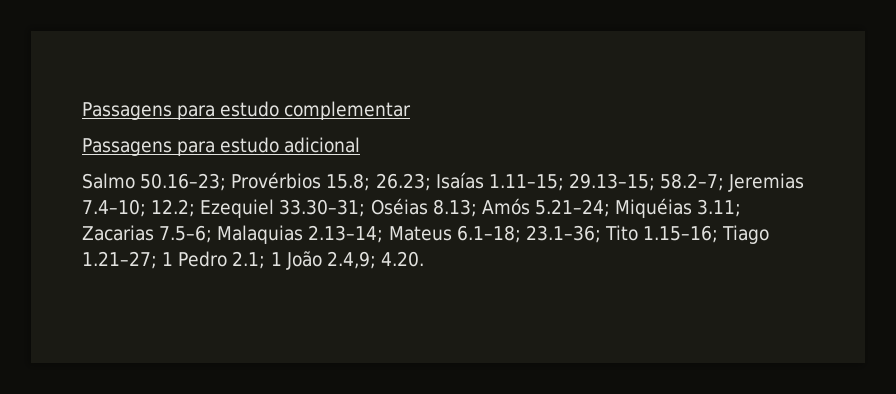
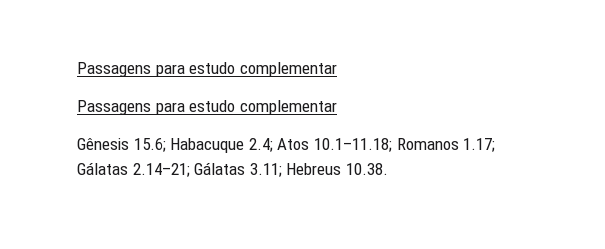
[284,137,361,153] [82,172,805,192] [82,198,742,218] [82,225,770,244] [82,251,424,270] adicional // Salmo 50.16–23; Provérbios 15.8; 26.23; Isaías 1.11–15; 29.13–15; 58.2–7; Jeremias 7.4–10; 12.2; Ezequiel 33.30–31; Oséias 8.13; Amós 5.21–24; Miquéias 3.11; Zacarias 7.5–6; Malaquias 2.13–14; Mateus 6.1–18; 23.1–36; Tito 1.15–16; Tiago 1.21–27; 1 Pedro 2.1; 1 João 2.4,9; 4.20. -> [239,100,337,115] [77,138,496,153] [77,162,388,177] complementar // Gênesis 15.6; Habacuque 2.4; Atos 10.1–11.18; Romanos 1.17; Gálatas 2.14–21; Gálatas 3.11; Hebreus 10.38.

